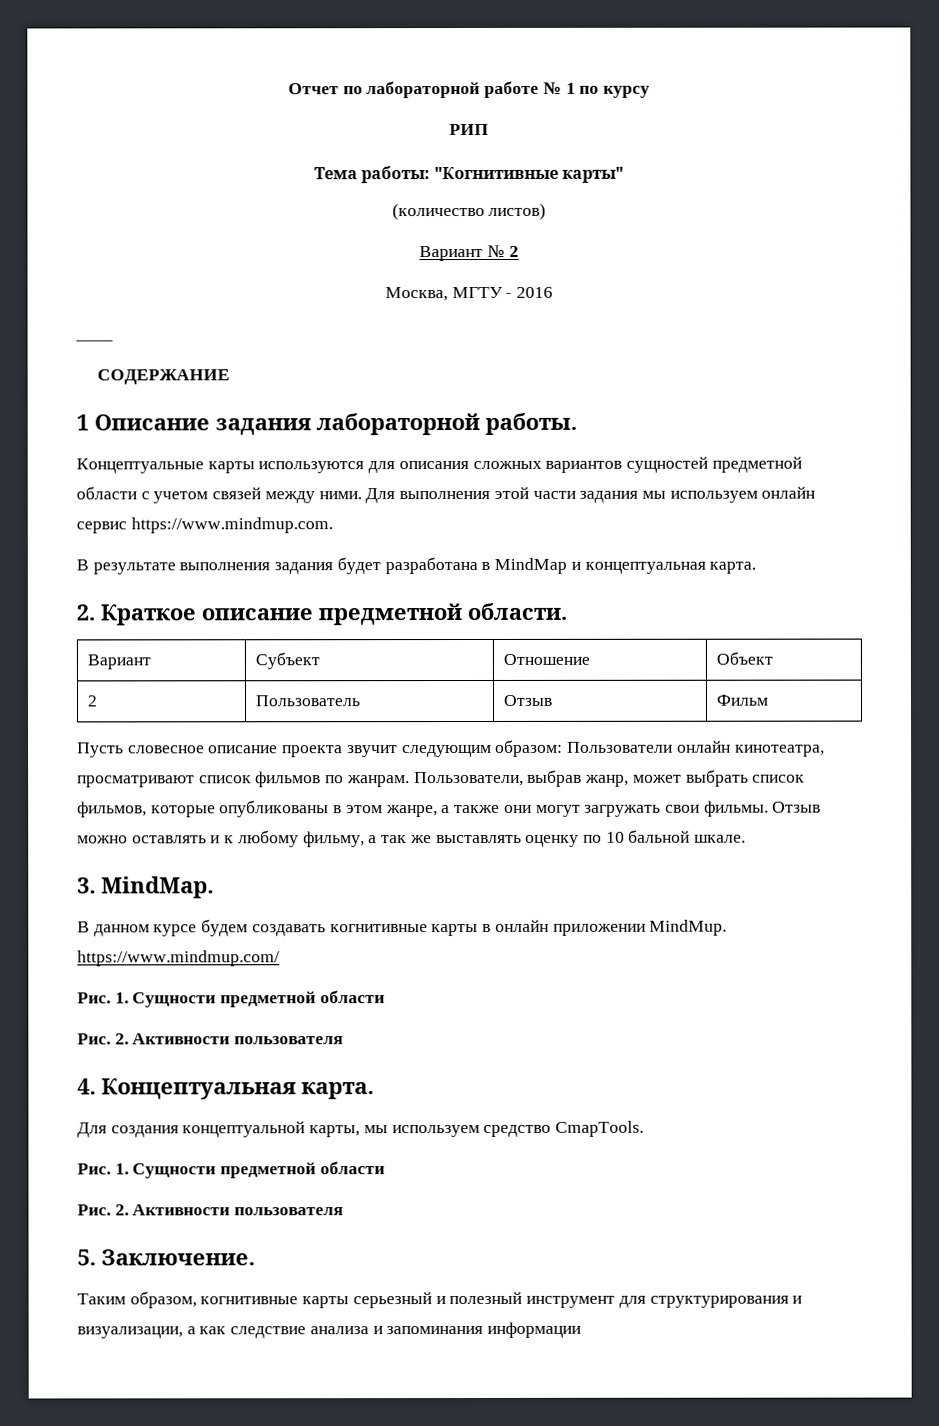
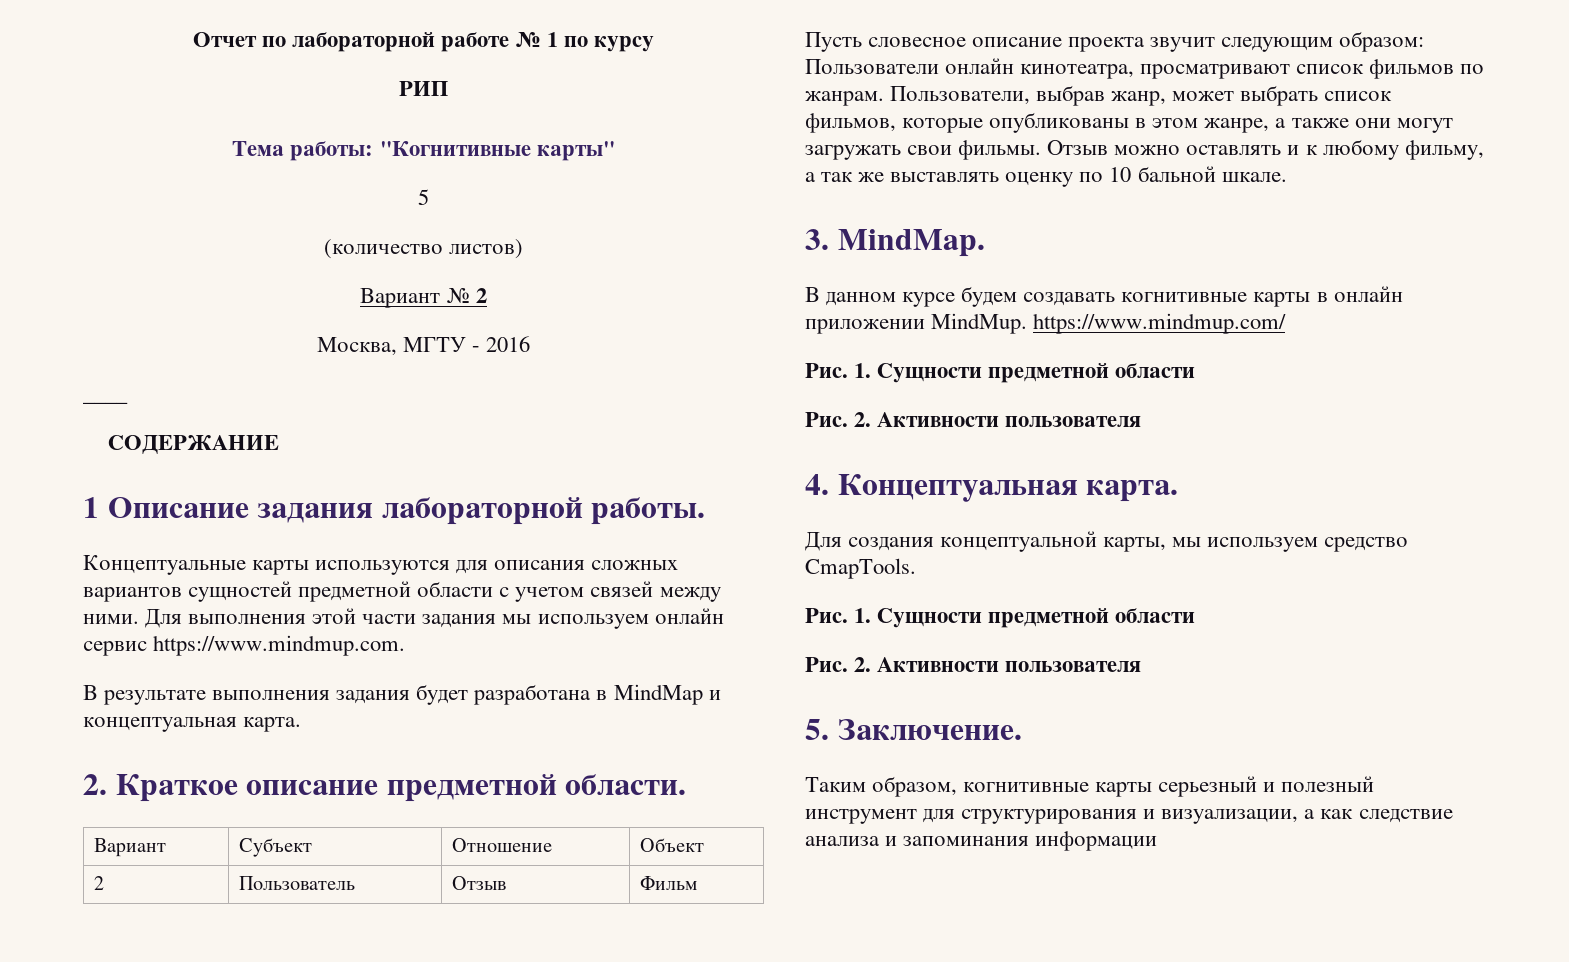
(624, 174) none -> [418,189,429,205] // 5

